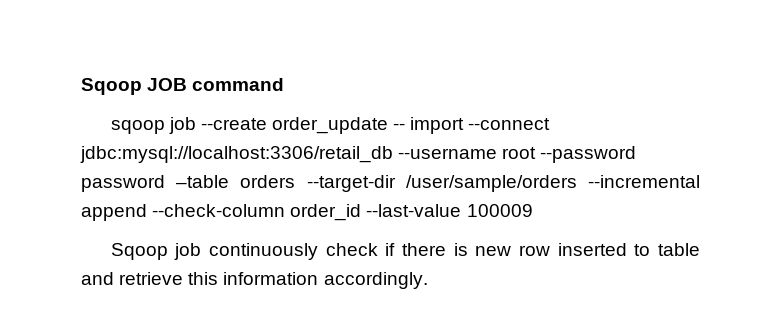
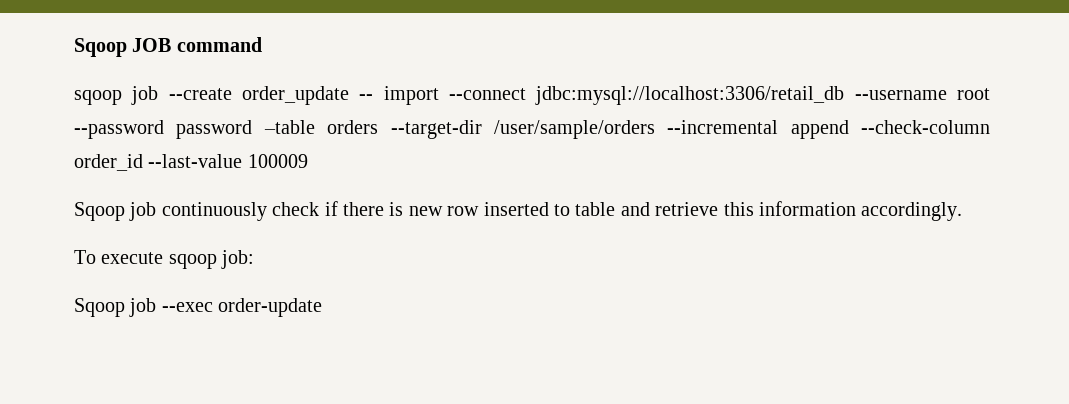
(428, 280) none -> [74,250,255,269] [74,298,323,317] // To execute sqoop job: // Sqoop job --exec order-update

